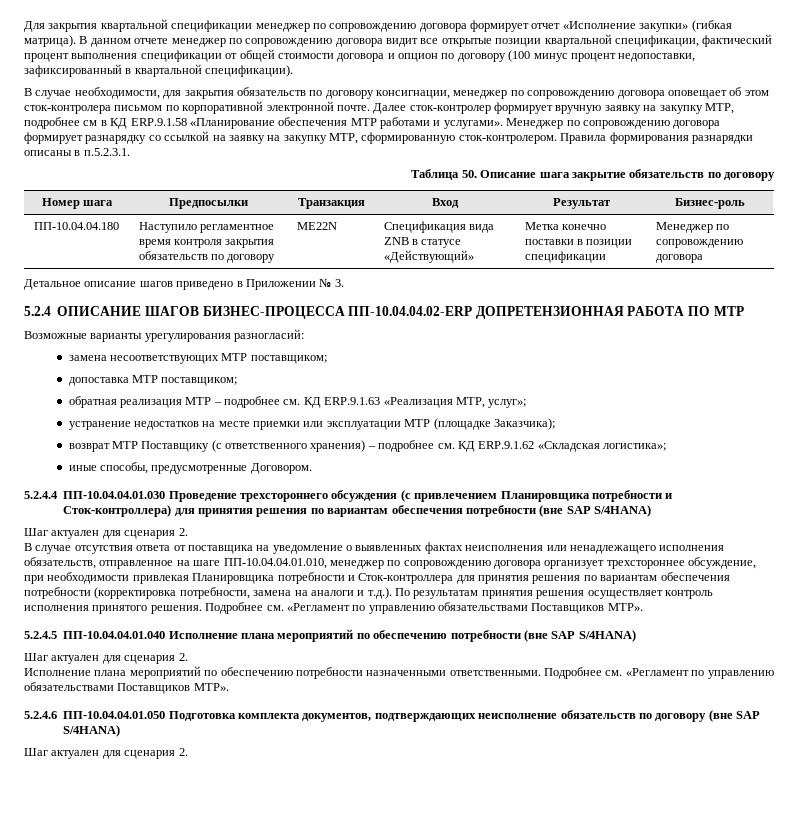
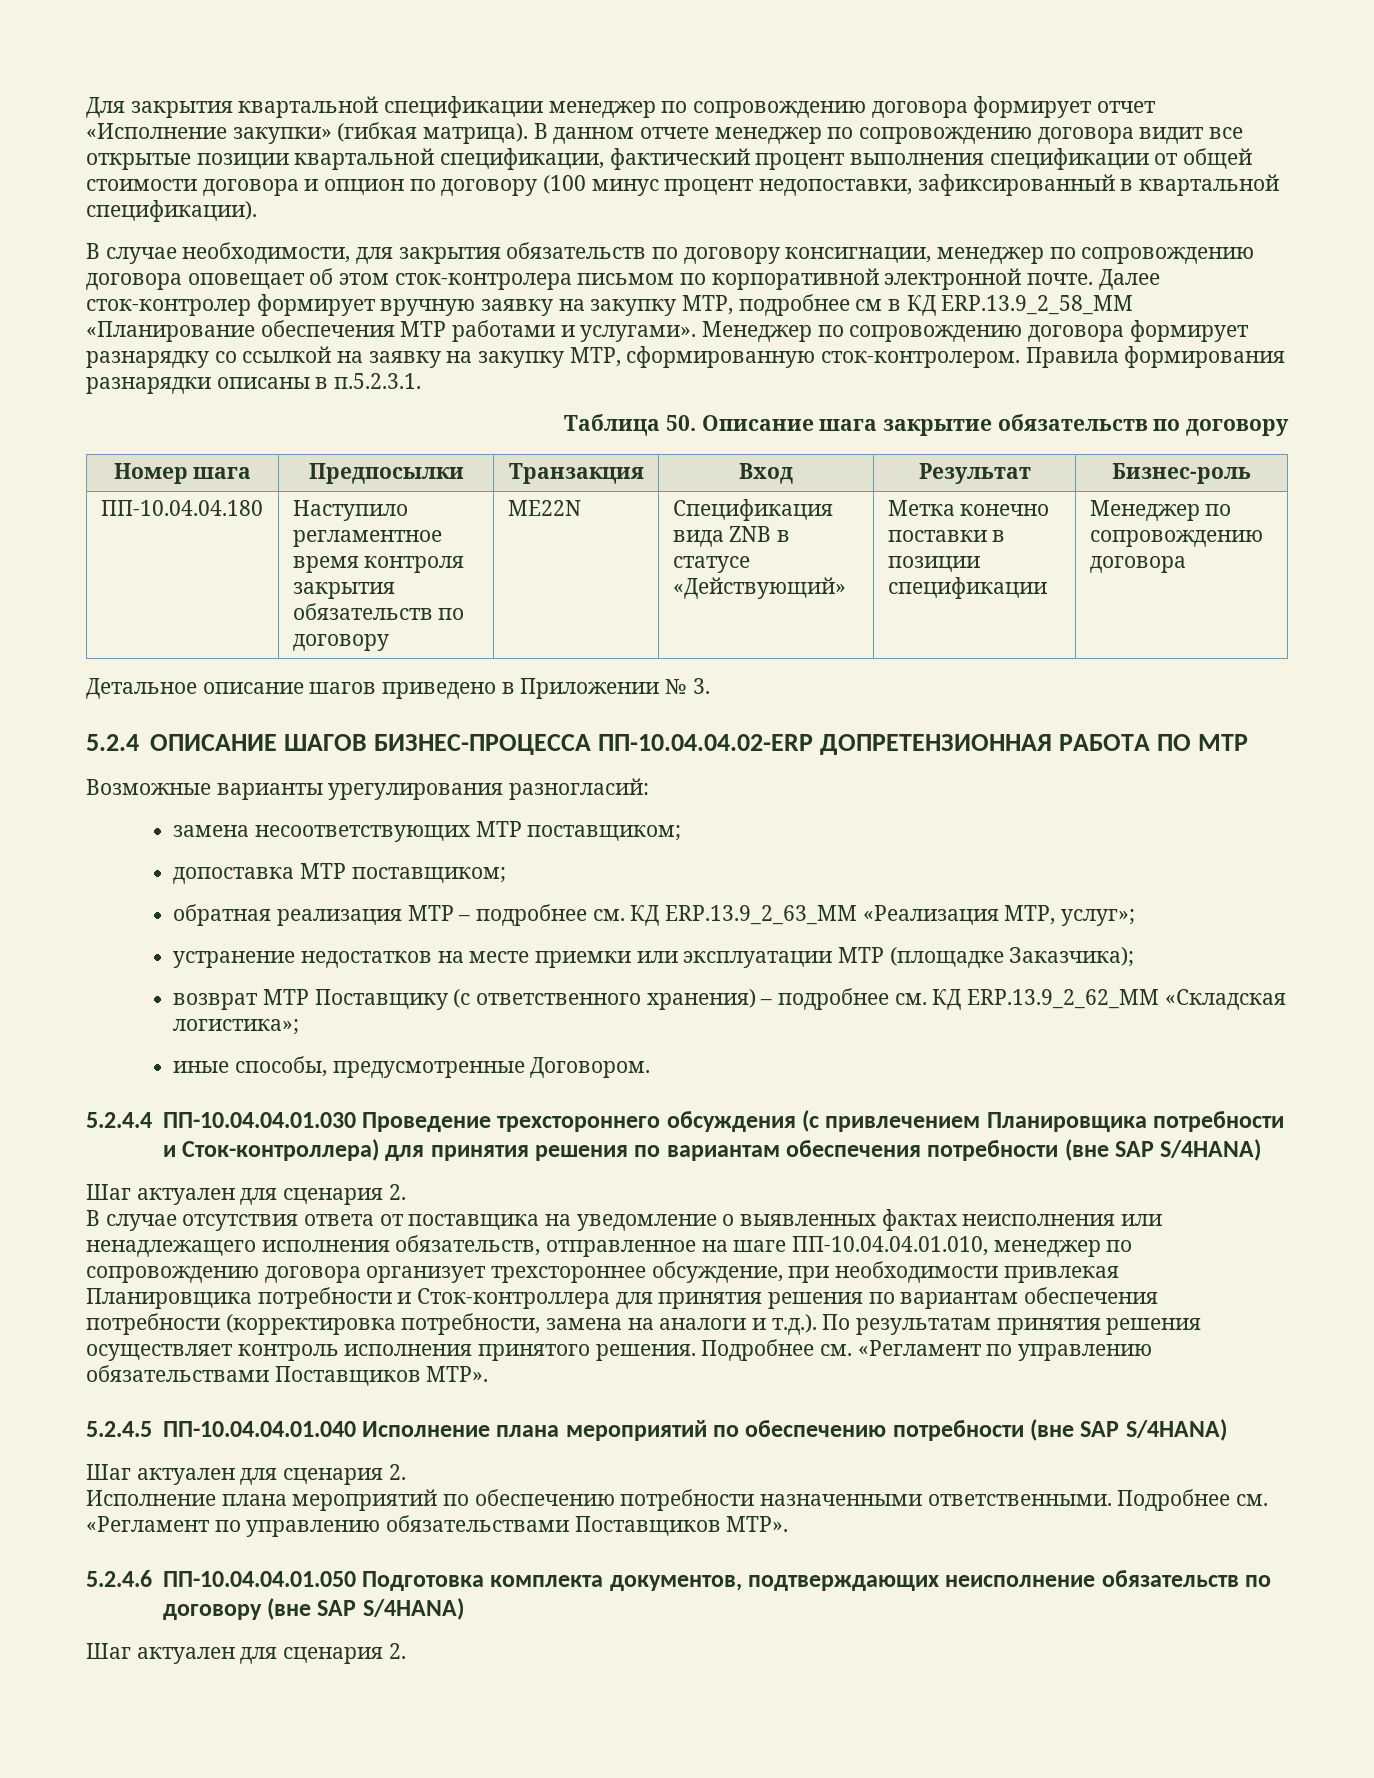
[130,118,187,126] ERP.9.1.58 -> [941,295,1134,315] ERP.13.9_2_58_MM
[324,397,381,405] ERP.9.1.63 -> [664,905,857,925] ERP.13.9_2_63_MM
[478,441,535,449] ERP.9.1.62 -> [967,989,1160,1009] ERP.13.9_2_62_MM

